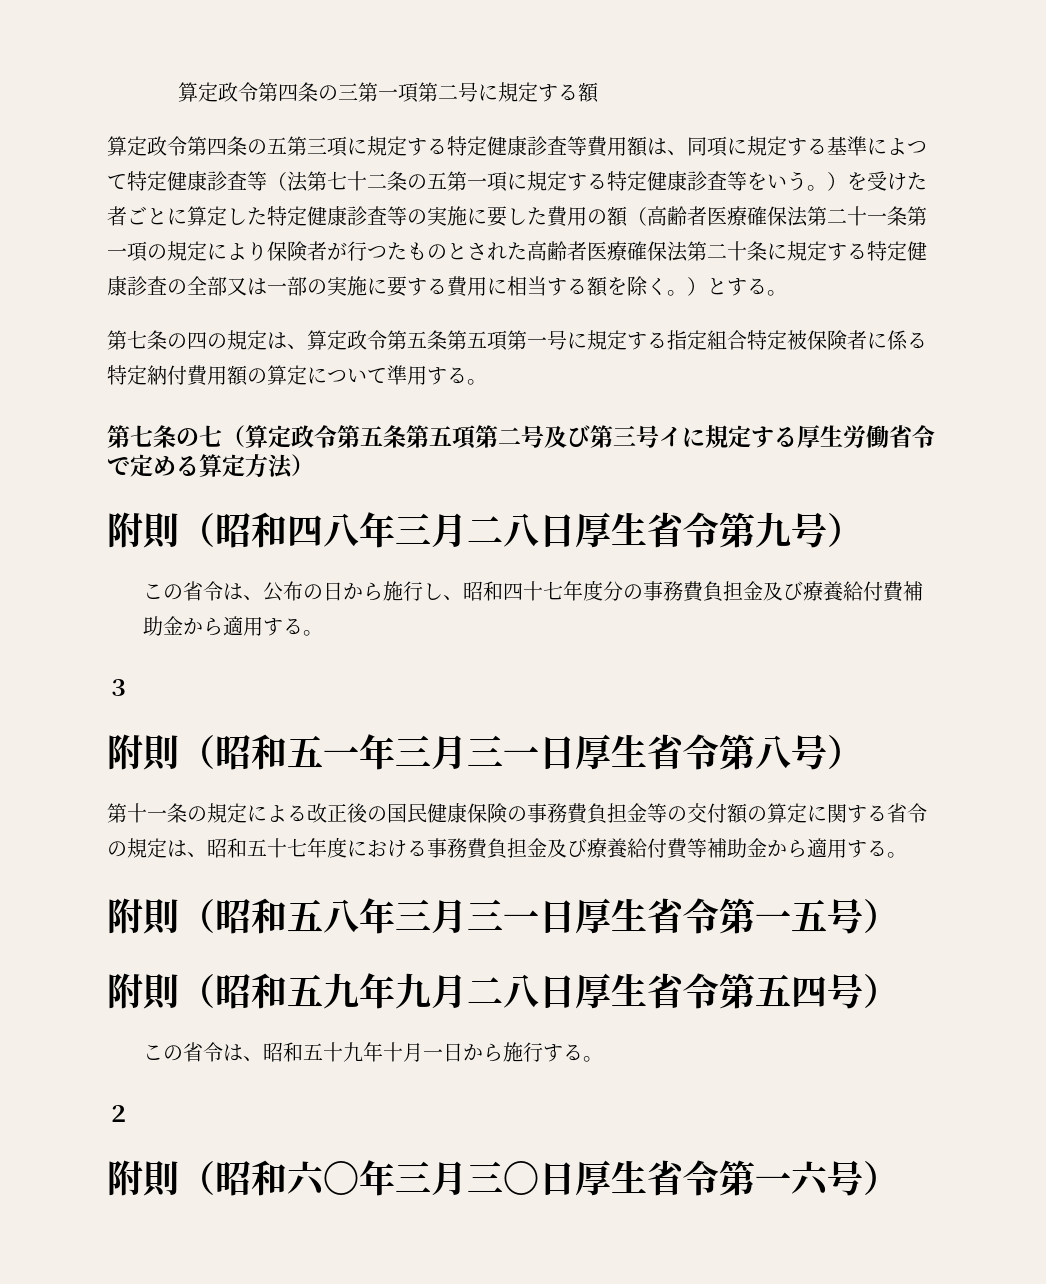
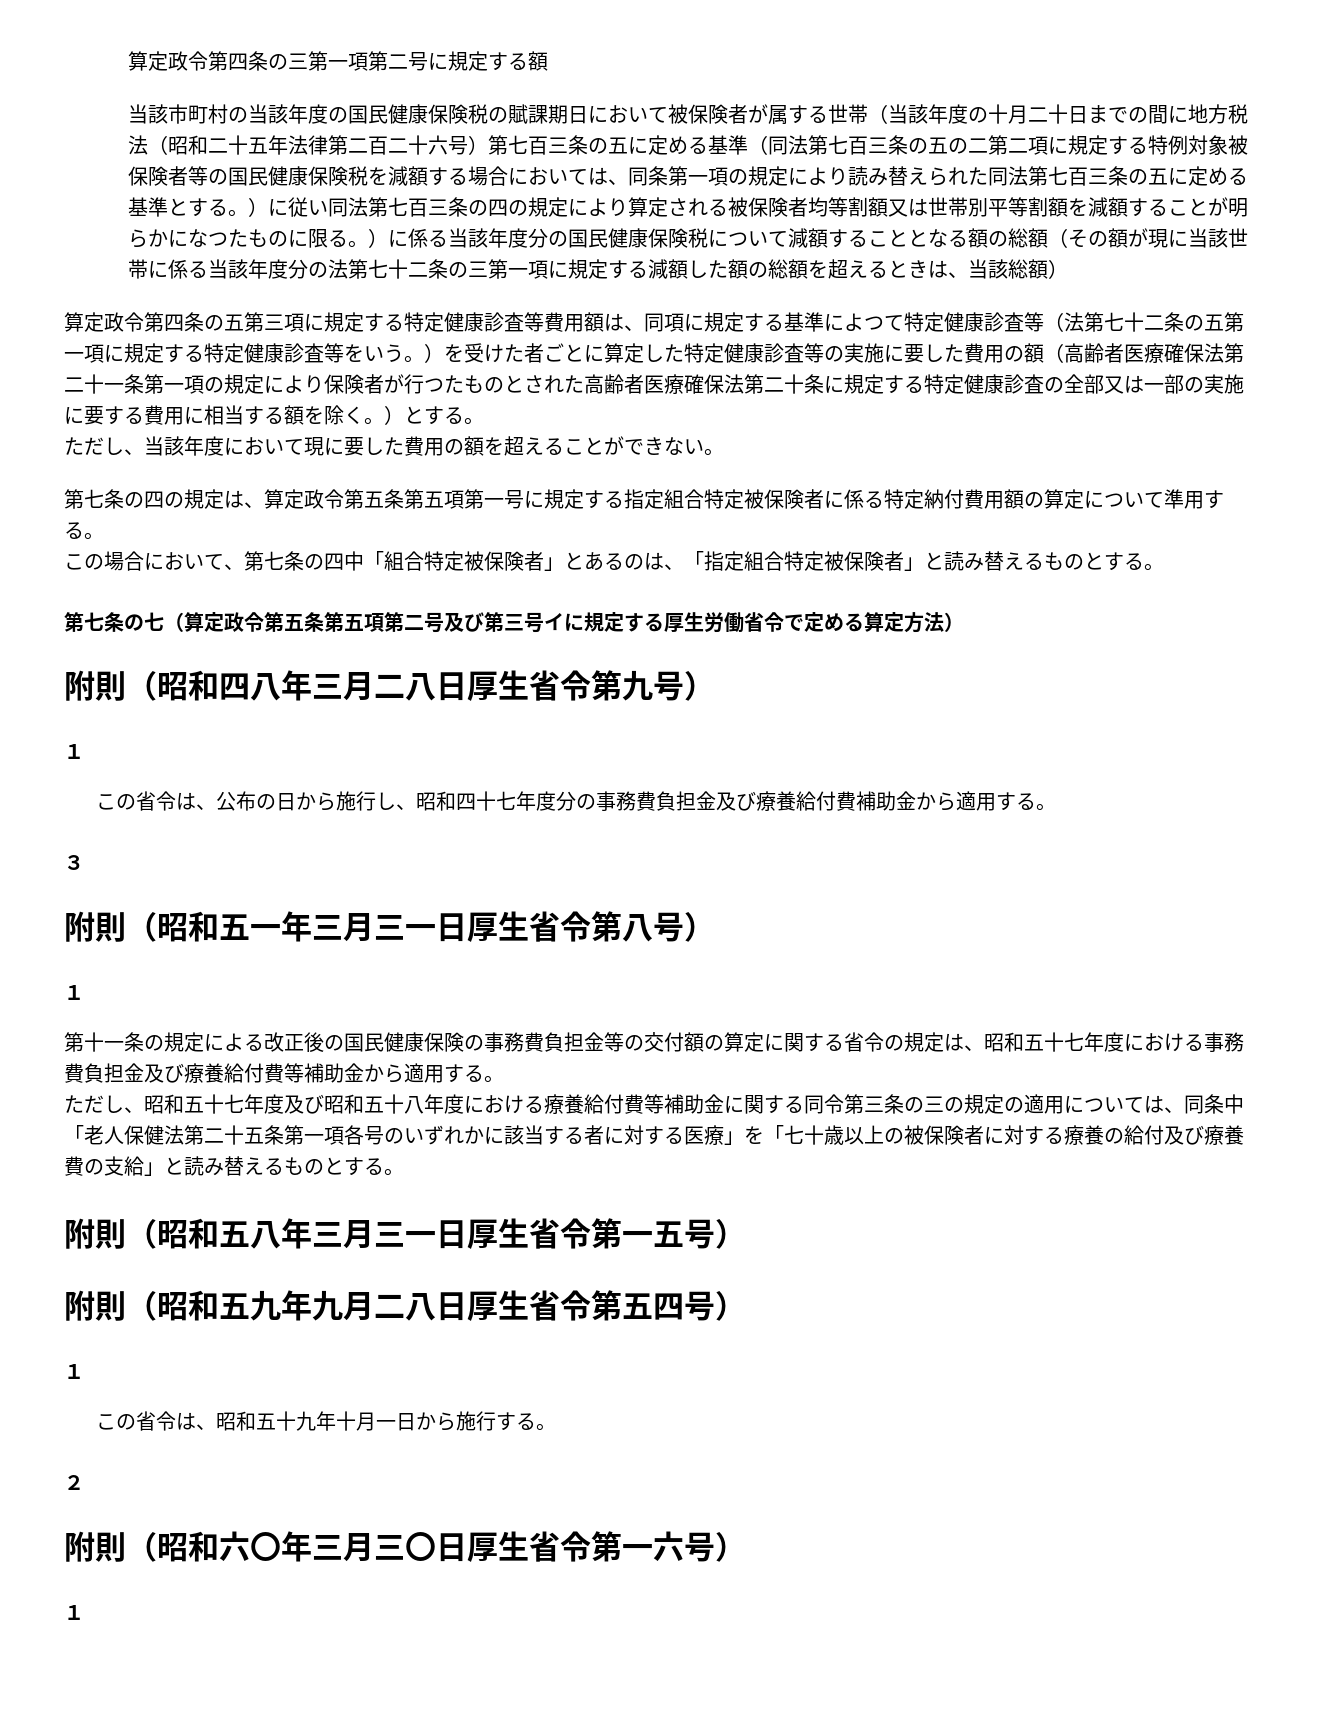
(600, 92) none -> [127,104,1248,125] [127,135,1248,155] [127,166,1248,186] [127,197,1248,217] [127,228,1248,248] [127,259,1068,279] // 当該市町村の当該年度の国民健康保険税の賦課期日において被保険者が属する世帯（当該年度の十月二十日までの間に地方税法（昭和二十五年法律第二百二十六号）第七百三条の五に定める基準（同法第七百三条の五の二第二項に規定する特例対象被保険者等の国民健康保険税を減額する場合においては、同条第一項の規定により読み替えられた同法第七百三条の五に定める基準とする。）に従い同法第七百三条の四の規定により算定される被保険者均等割額又は世帯別平等割額を減額することが明らかになつたものに限る。）に係る当該年度分の国民健康保険税について減額することとなる額の総額（その額が現に当該世帯に係る当該年度分の法第七十二条の三第一項に規定する減額した額の総額を超えるときは、当該総額）
(787, 293) none -> [64,436,724,456] // ただし、当該年度において現に要した費用の額を超えることができない。
(487, 382) none -> [64,551,1164,571] // この場合において、第七条の四中「組合特定被保険者」とあるのは、「指定組合特定被保険者」と読み替えるものとする。
(863, 529) none -> [64,744,84,759] // １
(863, 751) none -> [64,985,84,1000] // １
(907, 855) none -> [64,1094,1244,1114] [64,1125,1244,1145] [64,1156,404,1176] // ただし、昭和五十七年度及び昭和五十八年度における療養給付費等補助金に関する同令第三条の三の規定の適用については、同条中「老人保健法第二十五条第一項各号のいずれかに該当する者に対する医療」を「七十歳以上の被保険者に対する療養の給付及び療養費の支給」と読み替えるものとする。
(899, 990) none -> [64,1364,84,1379] // １
(899, 1177) none -> [64,1605,84,1620] // １

